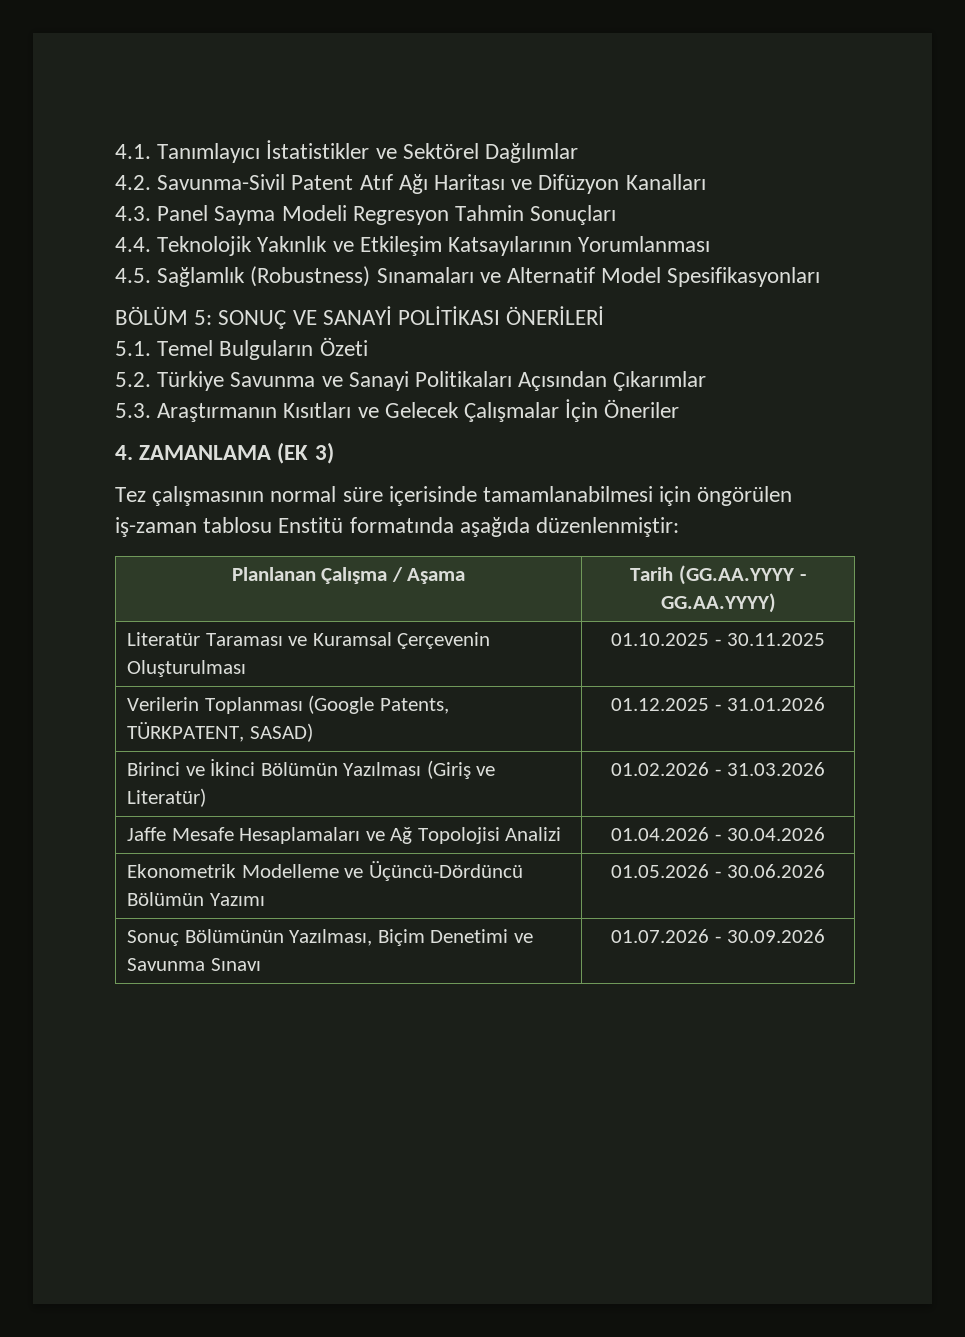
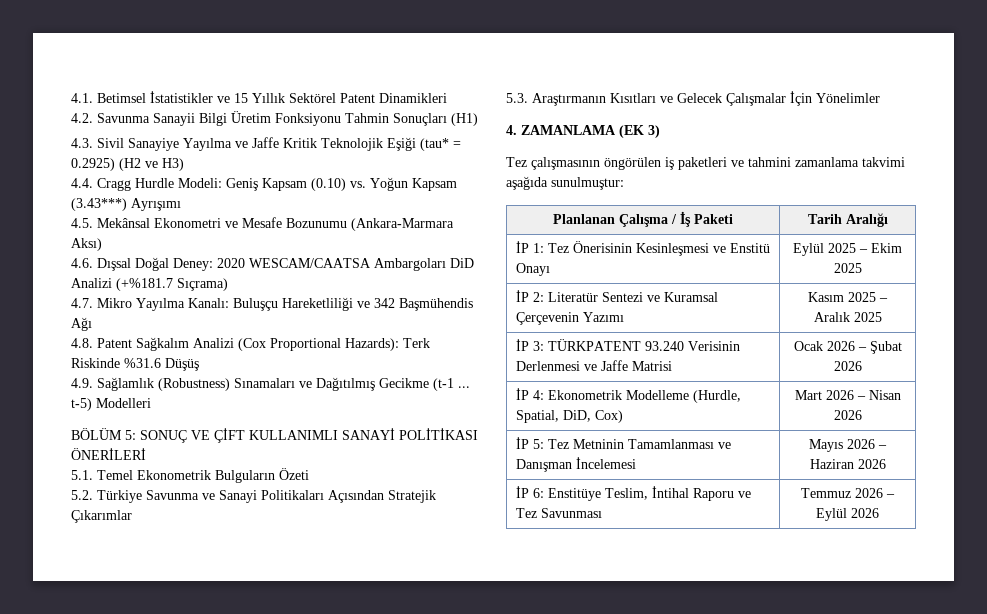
[157,143,261,163] Tanımlayıcı -> [97,93,146,103] Betimsel
[402,143,579,163] [115,174,706,194] [115,205,617,225] [115,236,711,256] [115,266,821,287] Sektörel Dağılımlar // 4.2. Savunma-Sivil Patent Atıf Ağı Haritası ve Difüzyon Kanalları // 4.3. Panel Sayma Modeli Regresyon Tahmin Sonuçları // 4.4. Teknolojik Yakınlık ve Etkileşim Katsayılarının Yorumlanması // 4.5. Sağlamlık (Robustness) Sınamaları ve Alternatif Model Spesifikasyonları -> [234,93,447,103] [71,111,478,126] [71,137,461,151] [71,158,184,171] [71,177,457,191] [71,198,181,211] [71,217,454,231] [71,238,102,251] [71,257,474,271] [71,278,228,291] [71,297,473,311] [71,317,92,331] [71,337,430,351] [71,358,199,371] [71,377,470,391] [71,398,151,411] 15 Yıllık Sektörel Patent Dinamikleri // 4.2. Savunma Sanayii Bilgi Üretim Fonksiyonu Tahmin Sonuçları (H1) // 4.3. Sivil Sanayiye Yayılma ve Jaffe Kritik Teknolojik Eşiği (tau* = 0.2925) (H2 ve H3) // 4.4. Cragg Hurdle Modeli: Geniş Kapsam (0.10) vs. Yoğun Kapsam (3.43***) Ayrışımı // 4.5. Mekânsal Ekonometri ve Mesafe Bozunumu (Ankara-Marmara Aksı) // 4.6. Dışsal Doğal Deney: 2020 WESCAM/CAATSA Ambargoları DiD Analizi (+%181.7 Sıçrama) // 4.7. Mikro Yayılma Kanalı: Buluşçu Hareketliliği ve 342 Başmühendis Ağı // 4.8. Patent Sağkalım Analizi (Cox Proportional Hazards): Terk Riskinde %31.6 Düşüş // 4.9. Sağlamlık (Robustness) Sınamaları ve Dağıtılmış Gecikme (t-1 ... t-5) Modelleri
(317, 317) none -> [214,428,338,443] ÇİFT KULLANIMLI
(214, 348) none -> [137,470,211,480] Ekonometrik
(608, 381) none -> [388,490,436,503] Stratejik
[604,399,680,418] Öneriler -> [816,93,880,103] Yönelimler
[270,486,793,506] [115,517,680,537] normal süre içerisinde tamamlanabilmesi için öngörülen iş-zaman tablosu Enstitü formatında aşağıda düzenlenmiştir: -> [604,157,905,170] [506,176,624,190] öngörülen iş paketleri ve tahmini zamanlama takvimi aşağıda sunulmuştur:
[407,568,466,584] Aşama -> [680,211,733,227] İş Paketi
[678,565,806,585] [660,593,776,613] [127,632,491,649] [127,660,247,677] [611,633,825,646] [127,695,449,714] [127,722,313,742] [611,697,825,711] [127,759,496,779] [127,788,207,807] [611,762,825,776] [127,827,562,844] [611,827,825,841] [127,861,523,881] [127,892,265,906] [611,864,825,878] [127,929,533,946] [127,958,261,971] [611,929,825,943] (GG.AA.YYYY - GG.AA.YYYY) // Literatür Taraması ve Kuramsal Çerçevenin Oluşturulması | 01.10.2025 - 30.11.2025 // Verilerin Toplanması (Google Patents, TÜRKPATENT, SASAD) | 01.12.2025 - 31.01.2026 // Birinci ve İkinci Bölümün Yazılması (Giriş ve Literatür) | 01.02.2026 - 31.03.2026 // Jaffe Mesafe Hesaplamaları ve Ağ Topolojisi Analizi | 01.04.2026 - 30.04.2026 // Ekonometrik Modelleme ve Üçüncü-Dördüncü Bölümün Yazımı | 01.05.2026 - 30.06.2026 // Sonuç Bölümünün Yazılması, Biçim Denetimi ve Savunma Sınavı | 01.07.2026 - 30.09.2026 -> [845,213,888,227] [515,241,770,256] [515,263,550,276] [793,243,902,256] [833,263,862,273] [515,290,718,302] [515,312,624,325] [808,292,888,302] [813,312,882,322] [515,339,740,351] [515,360,672,371] [793,341,902,354] [833,361,862,371] [515,388,741,403] [515,410,623,423] [794,390,901,400] [833,410,862,420] [515,437,731,449] [515,457,636,472] [809,439,887,452] [809,459,886,469] [515,486,751,501] [515,508,602,518] [801,488,895,498] [816,508,879,521] Aralığı // İP 1: Tez Önerisinin Kesinleşmesi ve Enstitü Onayı | Eylül 2025 – Ekim 2025 // İP 2: Literatür Sentezi ve Kuramsal Çerçevenin Yazımı | Kasım 2025 – Aralık 2025 // İP 3: TÜRKPATENT 93.240 Verisinin Derlenmesi ve Jaffe Matrisi | Ocak 2026 – Şubat 2026 // İP 4: Ekonometrik Modelleme (Hurdle, Spatial, DiD, Cox) | Mart 2026 – Nisan 2026 // İP 5: Tez Metninin Tamamlanması ve Danışman İncelemesi | Mayıs 2026 – Haziran 2026 // İP 6: Enstitüye Teslim, İntihal Raporu ve Tez Savunması | Temmuz 2026 – Eylül 2026

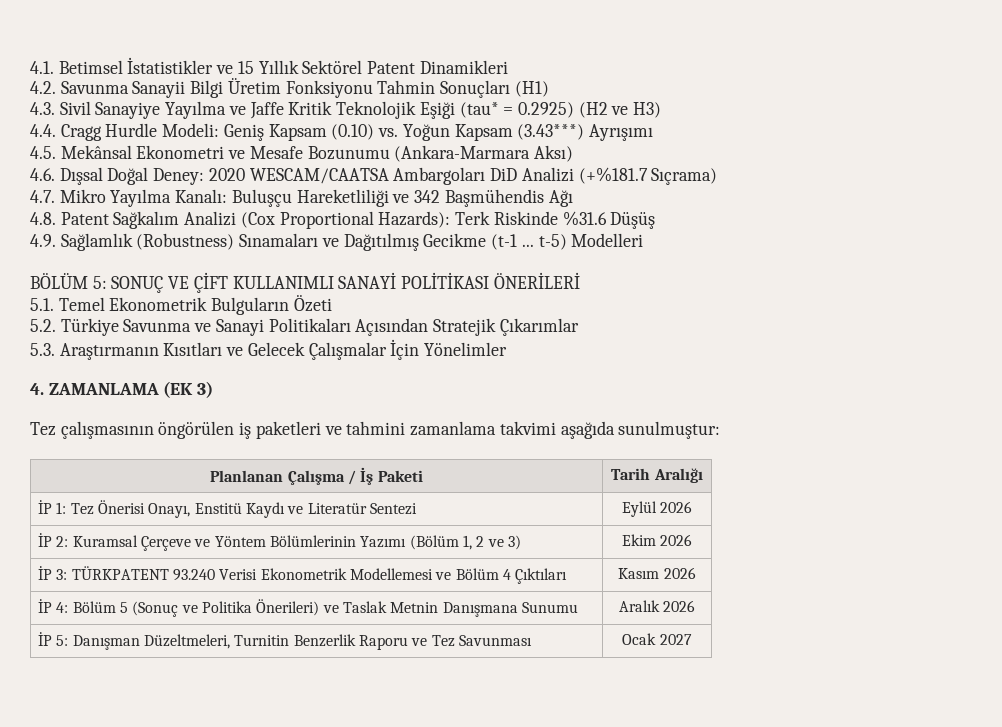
[572,241,770,256] [515,263,550,276] [793,243,902,256] [833,263,862,273] [515,290,718,302] [515,312,624,325] [808,292,888,302] [813,312,882,322] [515,339,740,351] [515,360,672,371] [793,341,902,354] [833,361,862,371] [515,388,741,403] [515,410,623,423] [794,390,901,400] [833,410,862,420] [515,437,731,449] [515,457,636,472] [809,439,887,452] [809,459,886,469] [515,486,689,501] Önerisinin Kesinleşmesi ve Enstitü Onayı | Eylül 2025 – Ekim 2025 // İP 2: Literatür Sentezi ve Kuramsal Çerçevenin Yazımı | Kasım 2025 – Aralık 2025 // İP 3: TÜRKPATENT 93.240 Verisinin Derlenmesi ve Jaffe Matrisi | Ocak 2026 – Şubat 2026 // İP 4: Ekonometrik Modelleme (Hurdle, Spatial, DiD, Cox) | Mart 2026 – Nisan 2026 // İP 5: Tez Metninin Tamamlanması ve Danışman İncelemesi | Mayıs 2026 – Haziran 2026 // İP 6: Enstitüye Teslim, İntihal -> [98,500,417,518] [621,501,693,517] [38,533,521,551] [621,534,693,546] [38,566,568,584] [618,567,696,579] [38,599,578,617] [618,600,696,612] [38,632,356,650] Önerisi Onayı, Enstitü Kaydı ve Literatür Sentezi | Eylül 2026 // İP 2: Kuramsal Çerçeve ve Yöntem Bölümlerinin Yazımı (Bölüm 1, 2 ve 3) | Ekim 2026 // İP 3: TÜRKPATENT 93.240 Verisi Ekonometrik Modellemesi ve Bölüm 4 Çıktıları | Kasım 2026 // İP 4: Bölüm 5 (Sonuç ve Politika Önerileri) ve Taslak Metnin Danışmana Sunumu | Aralık 2026 // İP 5: Danışman Düzeltmeleri, Turnitin Benzerlik
[801,488,895,498] [816,508,879,521] Temmuz 2026 – Eylül 2026 -> [622,633,692,645] Ocak 2027

